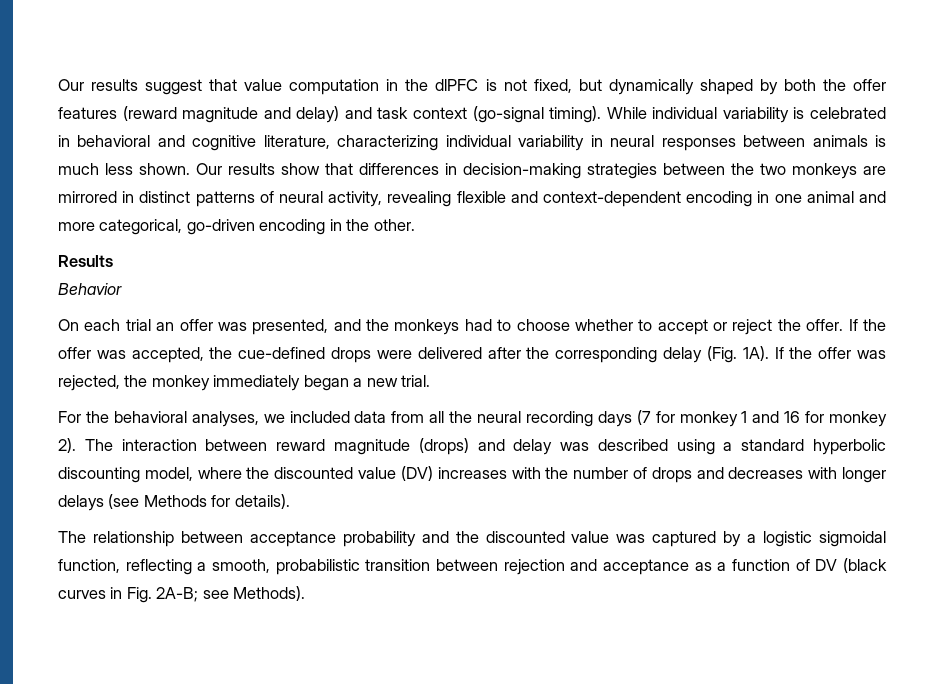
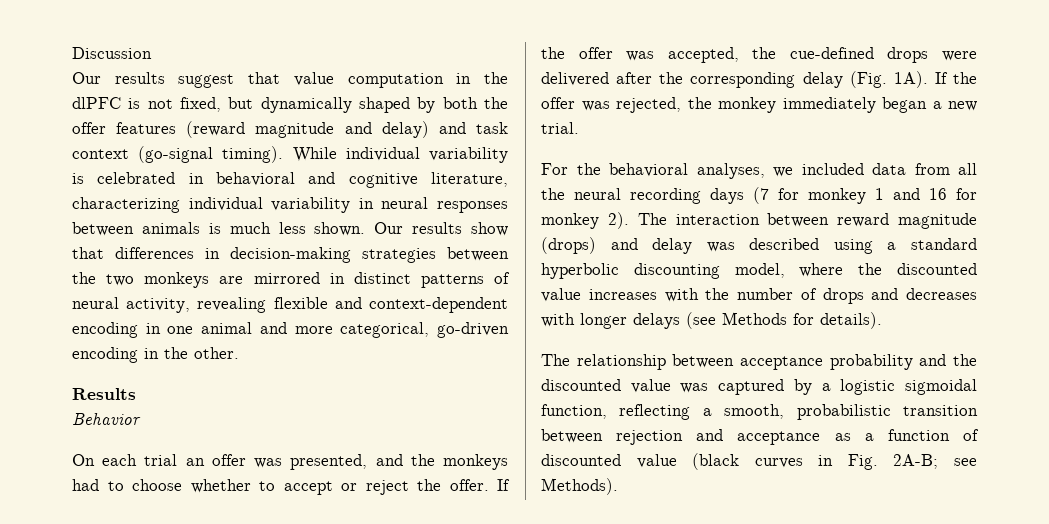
(58, 85) none -> [72,47,152,59] Discussion //
[400,466,433,481] (DV) -> (581, 295) none
[815,559,838,571] DV -> [541,454,677,468] discounted value

